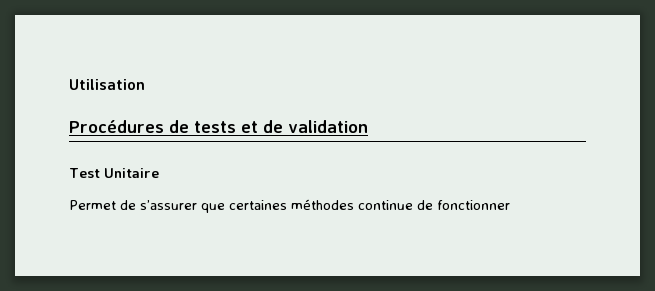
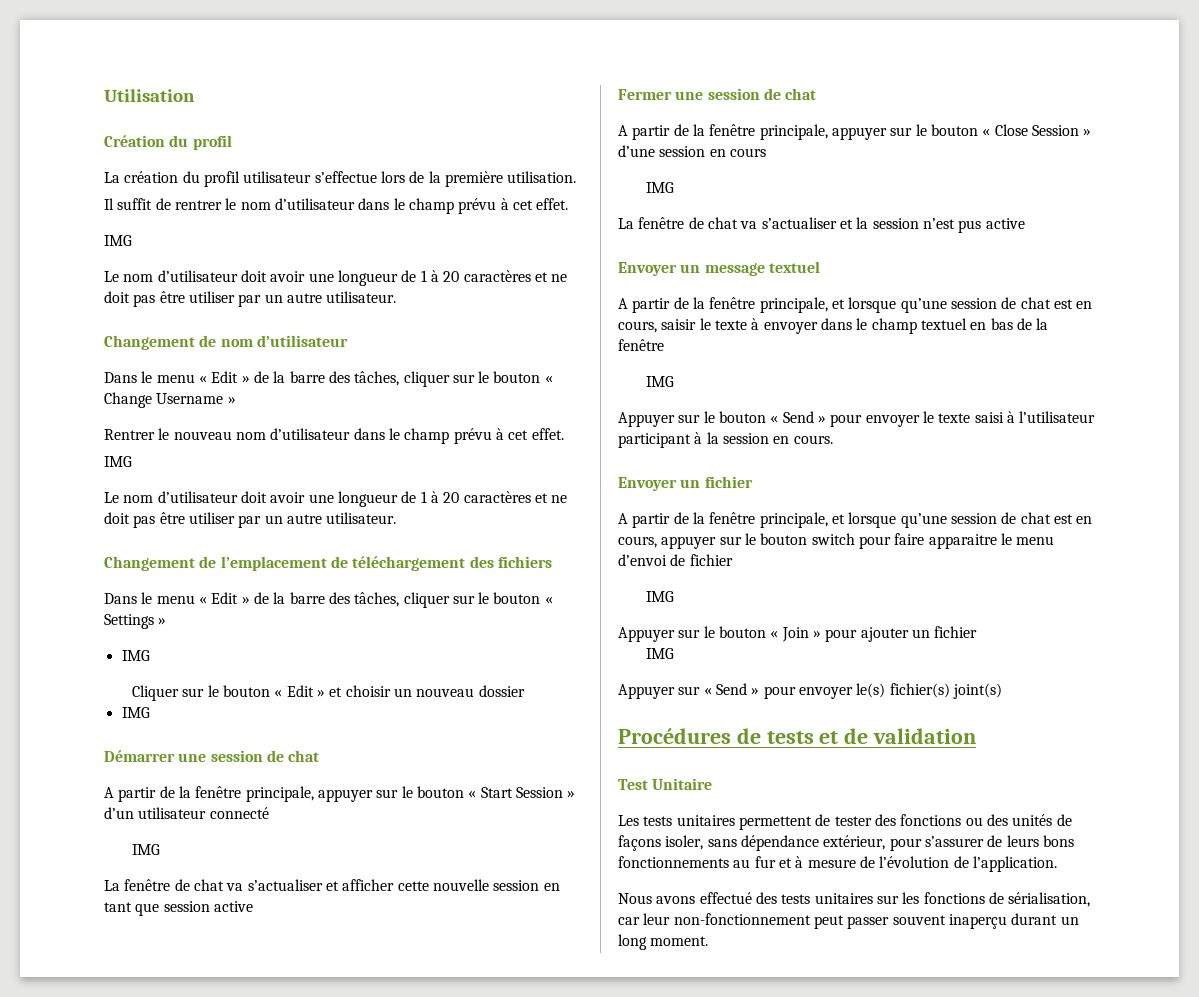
(145, 84) none -> [104,135,232,150] [104,171,577,187] [104,198,569,214] [104,235,132,246] [104,270,568,286] [104,291,397,307] [104,335,348,350] [104,371,553,387] [104,392,236,408] [104,428,564,444] [104,456,132,467] [104,491,568,507] [104,512,397,528] [104,556,552,571] [104,592,553,608] [104,614,167,629] [121,650,150,661] [132,685,525,701] [121,707,150,718] [104,750,320,762] [104,786,576,802] [104,807,269,819] [132,844,161,855] [104,879,560,891] [104,901,253,916] [618,88,817,100] [618,124,1092,140] [618,145,766,157] [646,182,675,193] [618,217,1025,233] [618,261,820,276] [618,297,1093,313] [618,318,1049,334] [618,339,664,351] [646,376,675,387] [618,411,1096,427] [618,432,833,448] [618,476,753,491] [618,512,1093,528] [618,533,1055,549] [618,554,733,566] [646,591,675,602] [618,626,978,642] [646,648,675,659] [618,683,1002,699] // Création du profil // La création du profil utilisateur s’effectue lors de la première utilisation. // Il suffit de rentrer le nom d’utilisateur dans le champ prévu à cet effet. // IMG // Le nom d’utilisateur doit avoir une longueur de 1 à 20 caractères et ne doit pas être utiliser par un autre utilisateur. // Changement de nom d’utilisateur // Dans le menu « Edit » de la barre des tâches, cliquer sur le bouton « Change Username » // Rentrer le nouveau nom d’utilisateur dans le champ prévu à cet effet. // IMG // Le nom d’utilisateur doit avoir une longueur de 1 à 20 caractères et ne doit pas être utiliser par un autre utilisateur. // Changement de l’emplacement de téléchargement des fichiers // Dans le menu « Edit » de la barre des tâches, cliquer sur le bouton « Settings » // IMG // Cliquer sur le bouton « Edit » et choisir un nouveau dossier // IMG // Démarrer une session de chat // A partir de la fenêtre principale, appuyer sur le bouton « Start Session » d’un utilisateur connecté // IMG // La fenêtre de chat va s’actualiser et afficher cette nouvelle session en tant que session active // Fermer une session de chat // A partir de la fenêtre principale, appuyer sur le bouton « Close Session » d’une session en cours // IMG // La fenêtre de chat va s’actualiser et la session n’est pus active // Envoyer un message textuel // A partir de la fenêtre principale, et lorsque qu’une session de chat est en cours, saisir le texte à envoyer dans le champ textuel en bas de la fenêtre // IMG // Appuyer sur le bouton « Send » pour envoyer le texte saisi à l’utilisateur participant à la session en cours. // Envoyer un fichier // A partir de la fenêtre principale, et lorsque qu’une session de chat est en cours, appuyer sur le bouton switch pour faire apparaitre le menu d’envoi de fichier // IMG // Appuyer sur le bouton « Join » pour ajouter un fichier // IMG // Appuyer sur « Send » pour envoyer le(s) fichier(s) joint(s)
[69,199,510,213] Permet de s’assurer que certaines méthodes continue de fonctionner -> [618,814,1072,830] [618,835,1074,851] [618,856,1057,872] [618,892,1091,907] [618,913,1079,929] [618,934,709,950] Les tests unitaires permettent de tester des fonctions ou des unités de façons isoler, sans dépendance extérieur, pour s’assurer de leurs bons fonctionnements au fur et à mesure de l’évolution de l’application. // Nous avons effectué des tests unitaires sur les fonctions de sérialisation, car leur non-fonctionnement peut passer souvent inaperçu durant un long moment.

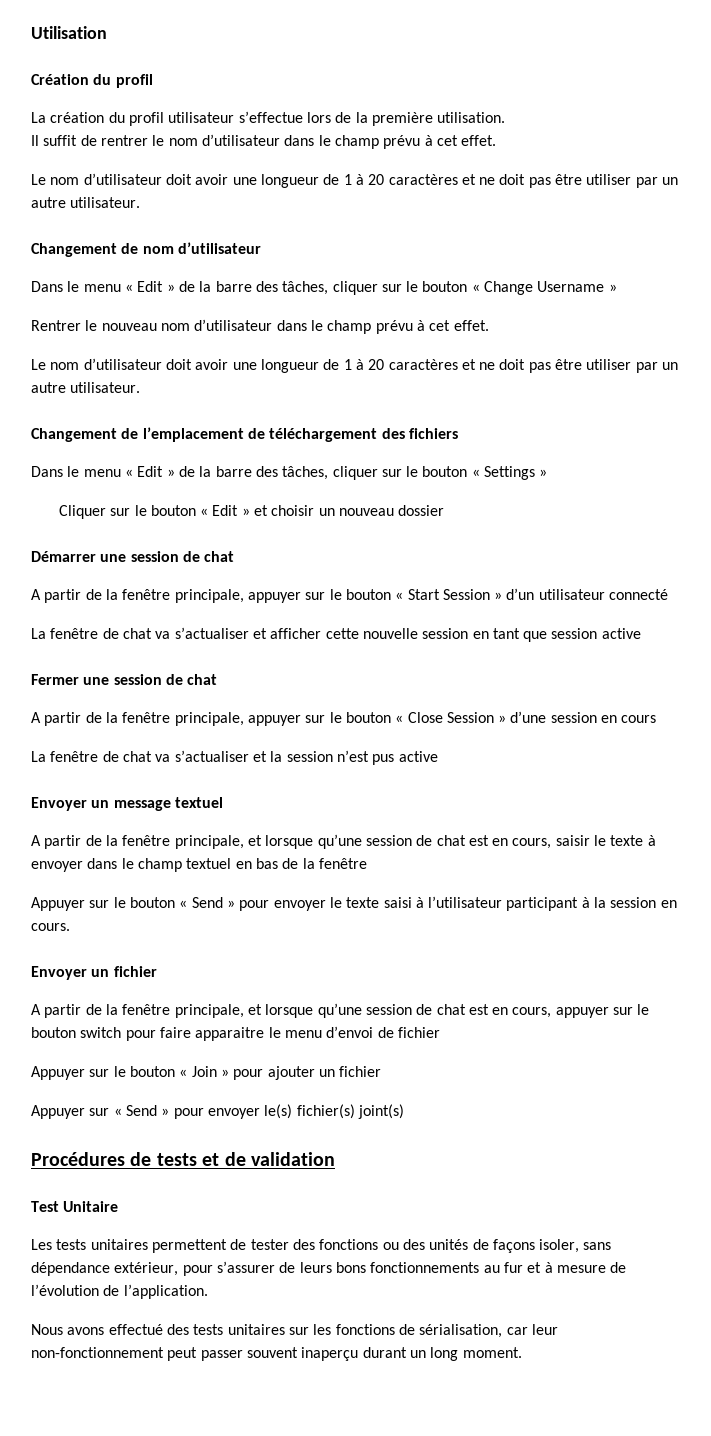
[104,235,132,246] // IMG -> (497, 140) none
[104,456,132,467] // IMG -> (489, 325) none
[121,650,150,661] // IMG -> (548, 473) none
[121,707,150,718] // IMG -> (445, 510) none
[132,844,161,855] // IMG -> (669, 594) none
[646,182,675,193] // IMG -> (657, 719) none
[646,376,675,387] // IMG -> (367, 863) none
[646,591,675,602] // IMG -> (440, 1032) none
[646,648,675,659] // IMG -> (382, 1071) none

